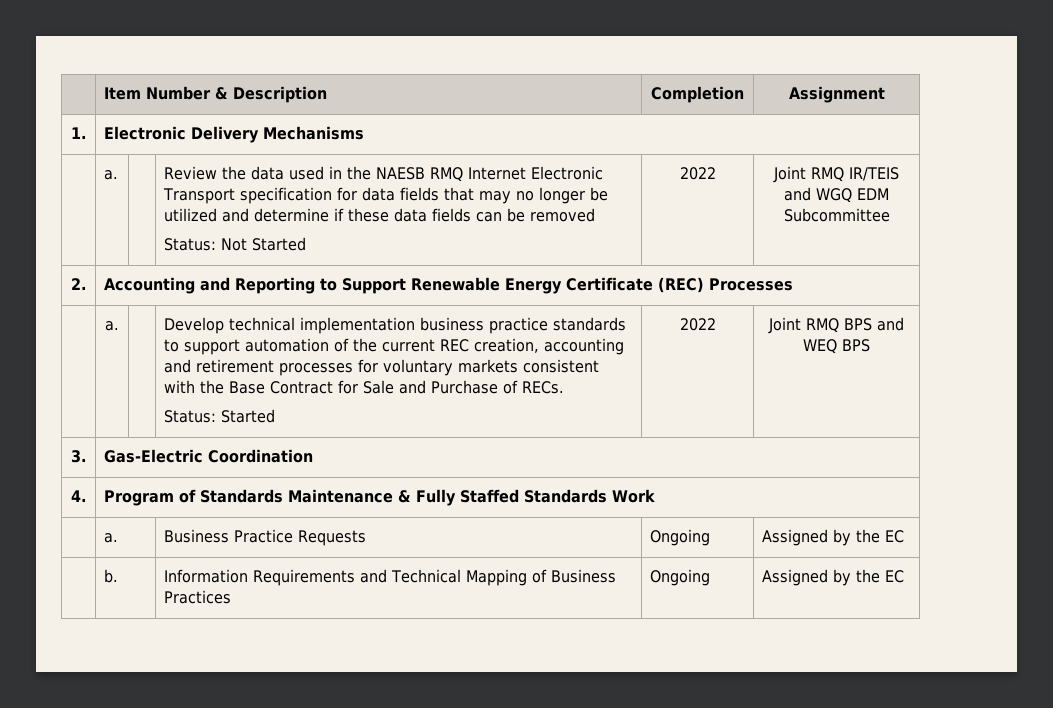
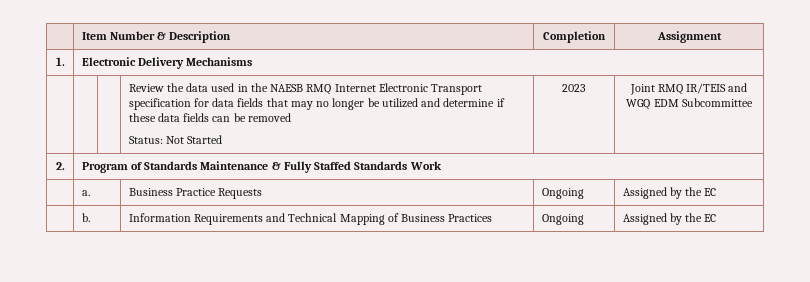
[104,170,119,180] a. -> (253, 61) none
[679,167,716,180] 2022 -> [562,84,586,92] 2023
[104,277,794,294] [105,321,119,331] [164,317,627,334] [164,338,625,355] [164,359,600,376] [164,380,565,394] [164,409,276,423] [679,318,716,331] [768,317,904,334] [803,339,870,354] [71,450,86,463] [104,449,314,463] [71,490,86,502] | Accounting and Reporting to Support Renewable Energy Certificate (REC) Processes // | a. | | Develop technical implementation business practice standards to support automation of the current REC creation, accounting and retirement processes for voluntary markets consistent with the Base Contract for Sale and Purchase of RECs. // Status: Started | 2022 | Joint RMQ BPS and WEQ BPS // 3. | Gas-Electric Coordination // 4. -> (65, 166) none

